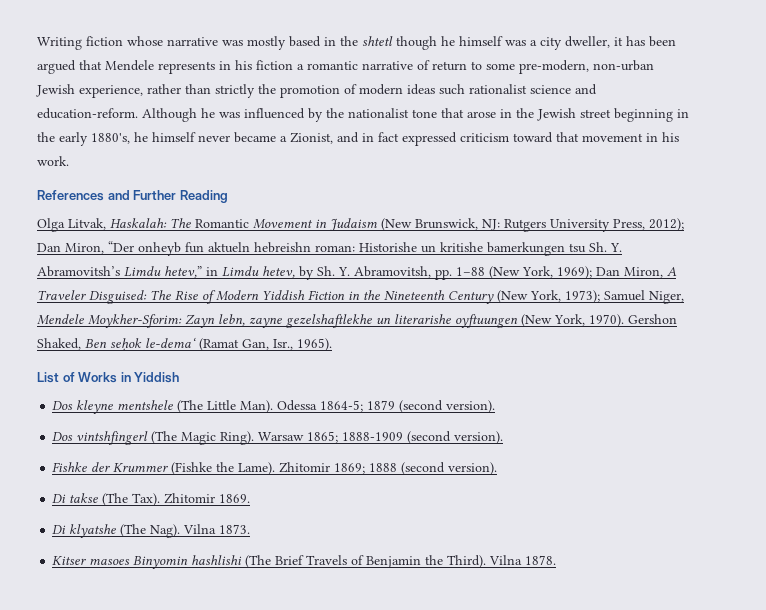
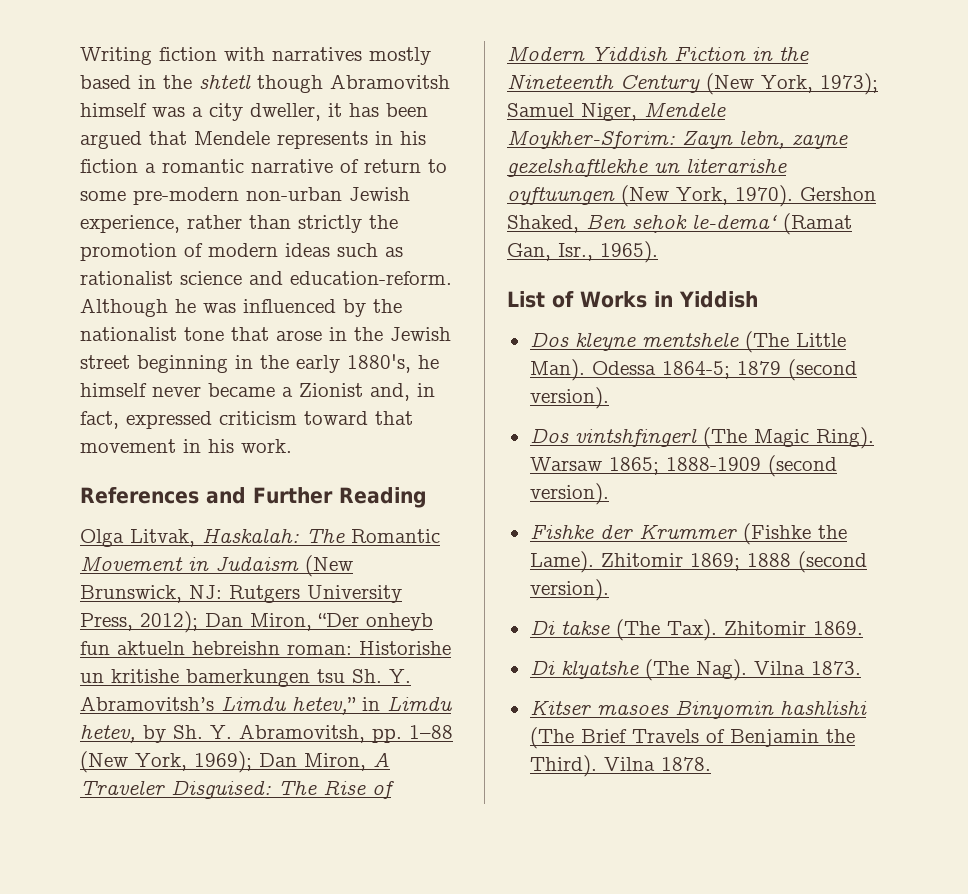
[127,36,243,46] whose narrative was -> [224,47,362,61] with narratives
[441,36,455,46] he -> [330,74,450,89] Abramovitsh
[519,60,589,74] pre-modern, -> [133,187,239,205] pre-modern
(465, 89) none -> [385,247,403,257] as
[290,132,399,144] Zionist, and in fact -> [299,383,435,401] [80,411,119,429] Zionist and, in fact,

